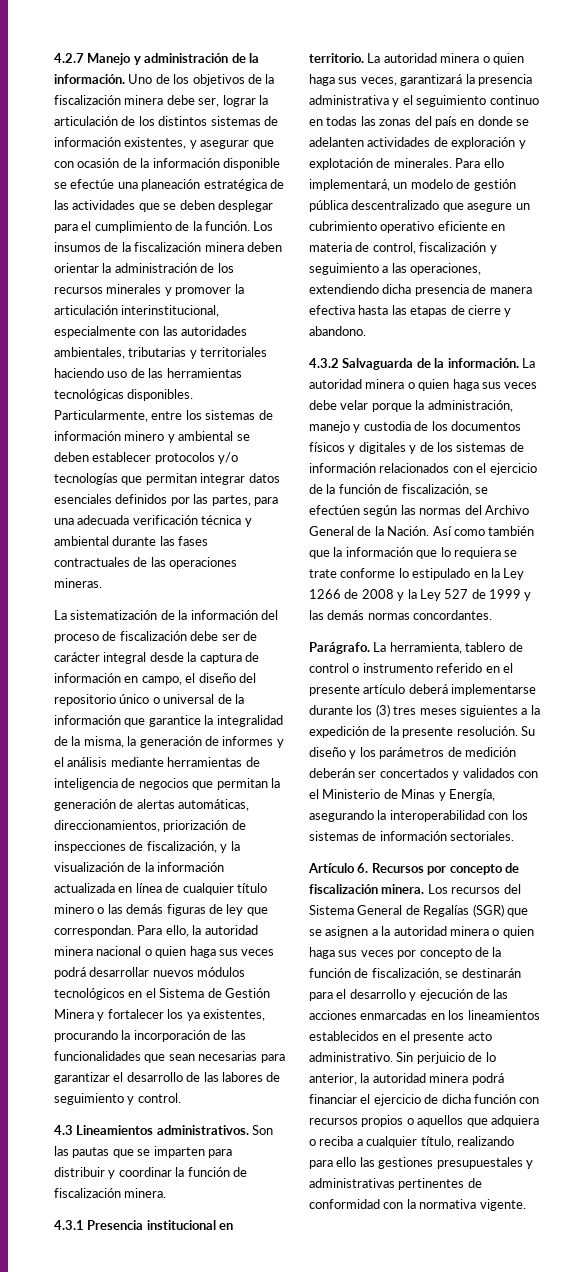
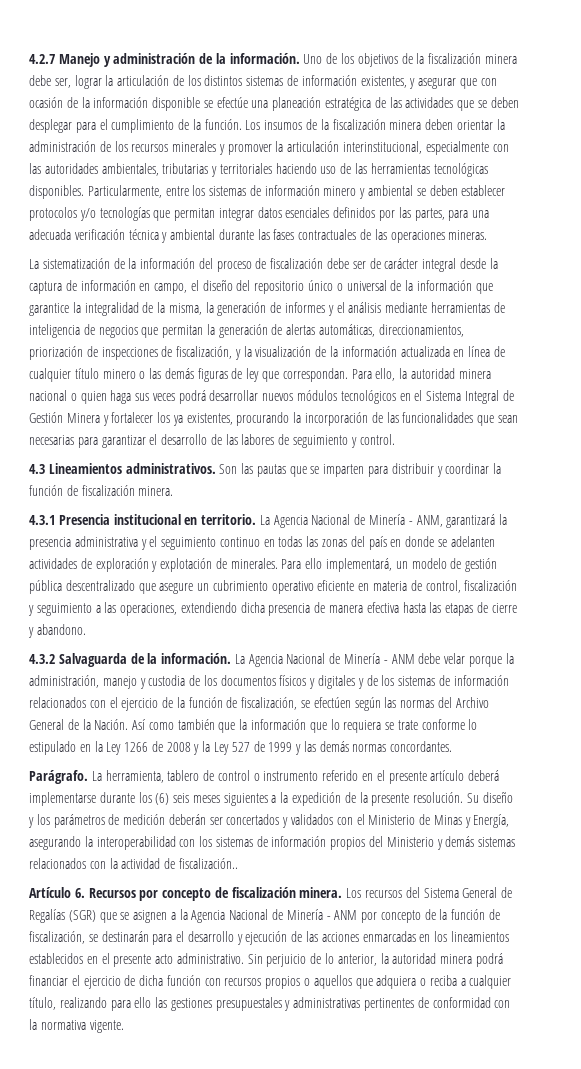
(205, 993) none -> [464,390,499,404] Integral
[383,53,524,65] [309,74,397,86] autoridad minera o quien haga sus veces, -> [273,514,443,528] Agencia Nacional de Minería - ANM,
[309,379,538,391] autoridad minera o quien haga sus veces -> [248,653,415,667] Agencia Nacional de Minería - ANM
[375,704,417,717] (3) tres -> [155,793,190,805] (6) seis
[450,831,515,841] sectoriales. -> [330,836,516,850] [29,858,238,869] propios del Ministerio y demás sistemas relacionados con la actividad de fiscalización..
[393,926,534,938] [309,947,394,959] autoridad minera o quien haga sus veces -> [191,909,358,923] Agencia Nacional de Minería - ANM

